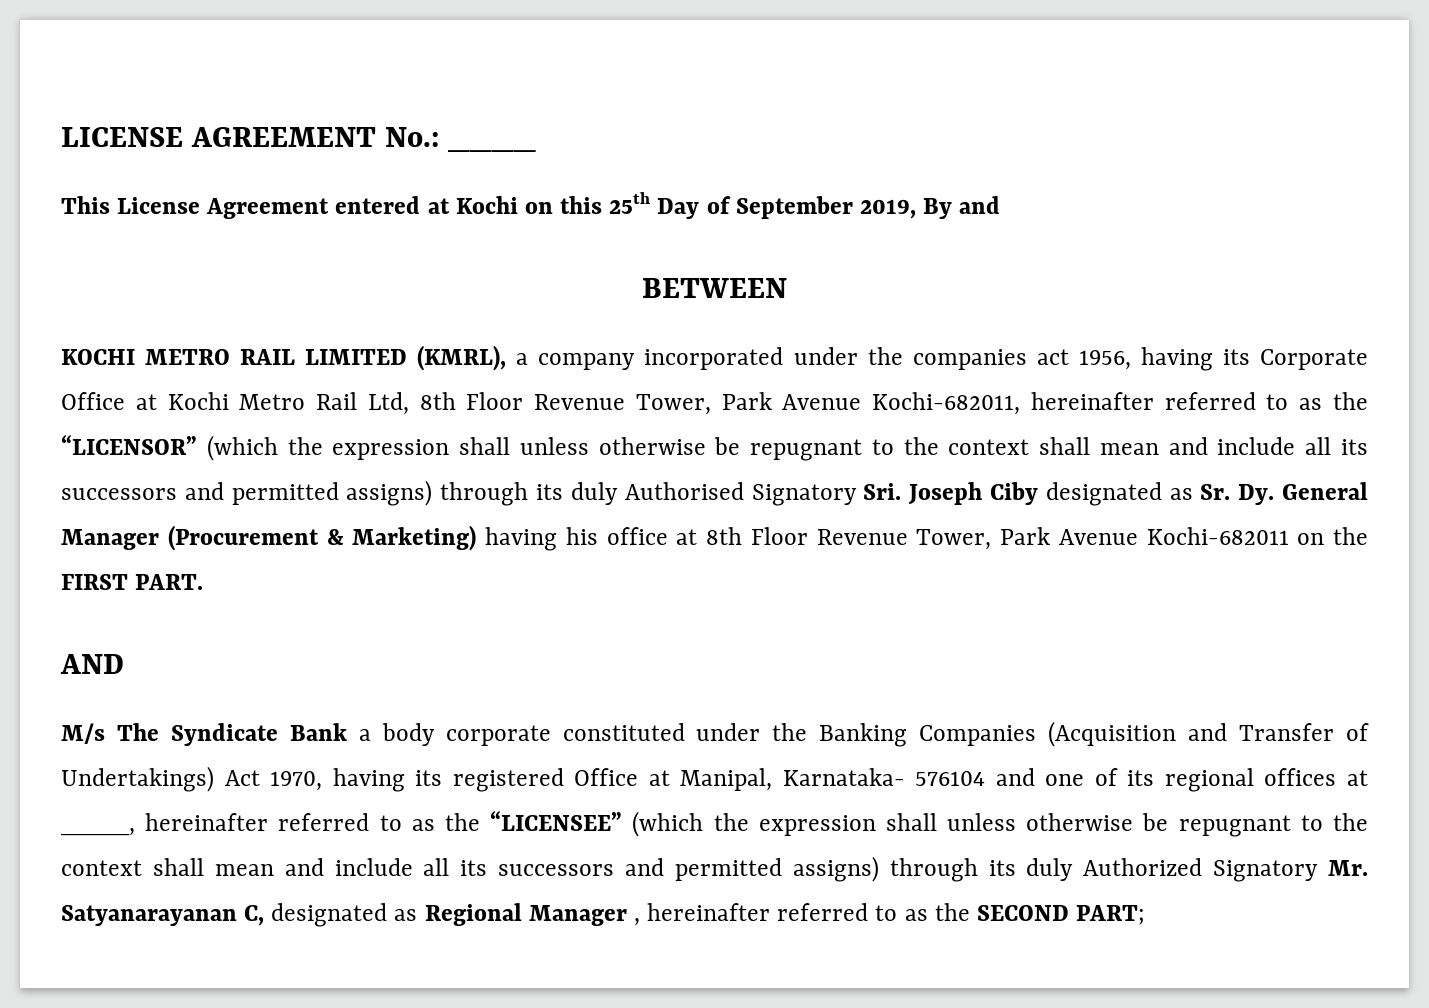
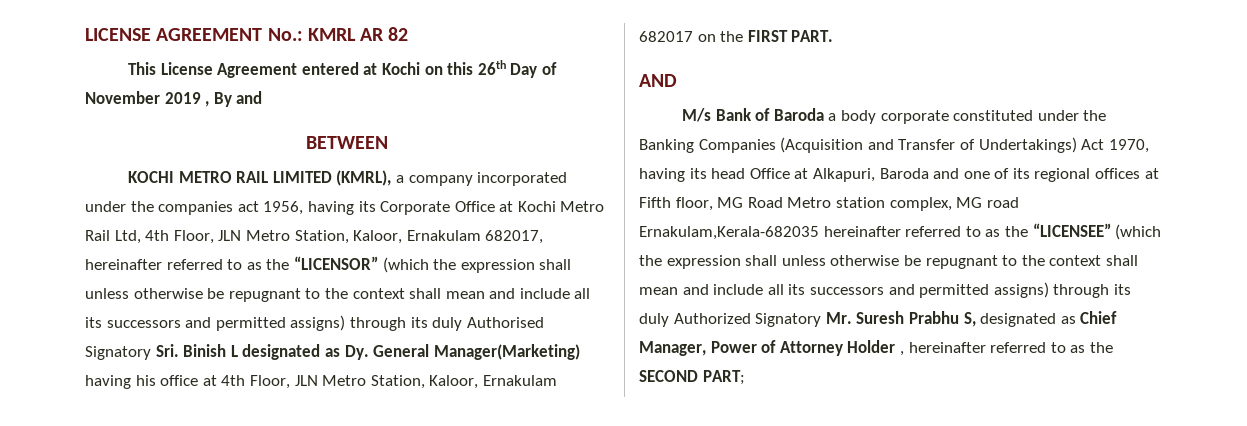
[448,147,537,152] ____ -> [307,27,409,41] KMRL AR 82
[609,192,651,214] 25th -> [477,60,506,75] 26th
[735,196,916,219] September 2019, -> [85,91,210,107] November 2019 ,
[419,392,1021,415] 8th Floor Revenue Tower, Park Avenue Kochi-682011, -> [145,230,544,244] 4th Floor, JLN Metro Station, Kaloor, Ernakulam 682017,
[908,482,1231,506] Joseph Ciby designated as Sr. -> [183,344,340,360] Binish L designated as
[61,525,1289,551] Manager (Procurement & Marketing) having his office at 8th Floor Revenue Tower, Park Avenue Kochi-682011 -> [433,344,580,360] [85,375,557,389] [639,31,693,42] Manager(Marketing) having his office at 4th Floor, JLN Metro Station, Kaloor, Ernakulam 682017
[116,723,347,746] The Syndicate Bank -> [715,108,824,121] Bank of Baroda
[452,768,986,792] registered Office at Manipal, Karnataka- 576104 -> [711,168,929,182] head Office at Alkapuri, Baroda
[61,828,135,836] ____, -> [639,197,1019,211] [639,226,819,240] Fifth floor, MG Road Metro station complex, MG road Ernakulam,Kerala-682035
[61,903,627,927] Satyanarayanan C, designated as Regional Manager -> [856,311,1118,327] [639,340,896,356] Suresh Prabhu S, designated as Chief Manager, Power of Attorney Holder

